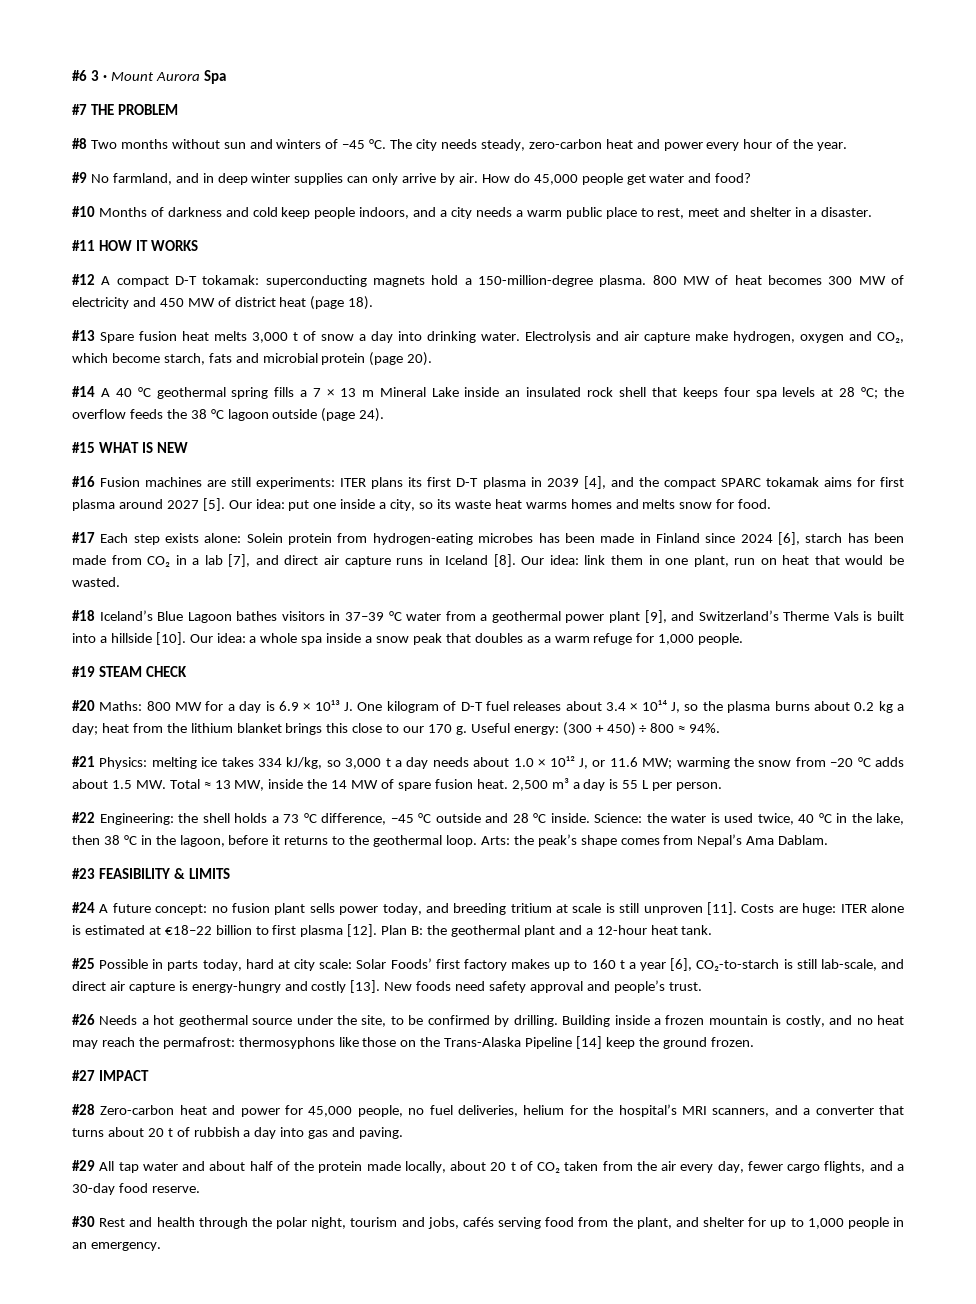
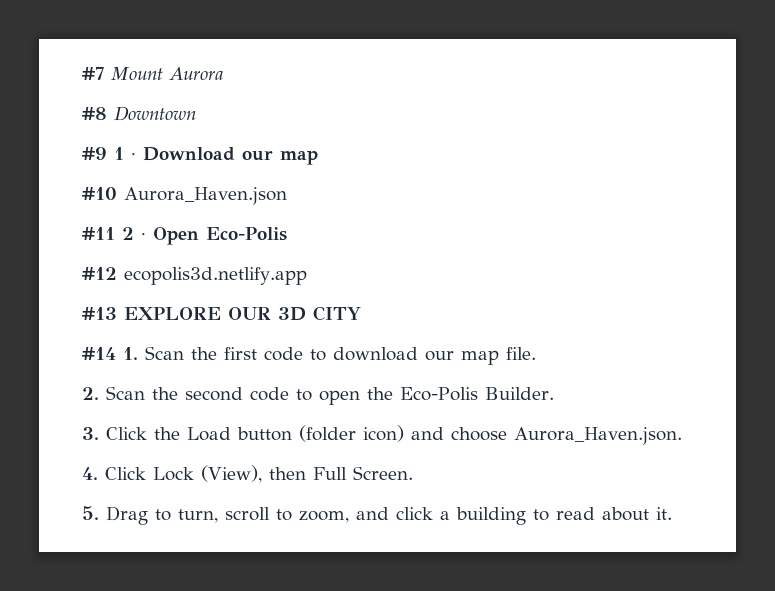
[72,70,107,81] #6 3 · -> [82,67,104,80] #7
[203,70,226,84] [72,104,178,115] [72,138,848,151] [72,172,752,185] [72,206,872,219] [72,240,198,251] [72,274,905,287] [72,296,374,310] [72,330,904,343] [72,352,433,366] [72,386,905,399] [72,408,385,422] [72,442,188,453] [72,476,904,489] [72,498,772,511] [72,532,905,545] [72,554,904,567] [72,577,120,587] [72,610,904,623] [72,632,744,645] [72,666,187,677] [72,699,905,713] [72,722,721,736] [72,755,904,769] [72,778,723,791] [72,812,904,825] [72,834,829,847] [72,868,230,879] [72,902,905,915] [72,924,713,937] [72,958,904,971] [72,980,702,993] [72,1014,904,1027] [72,1036,754,1049] [72,1070,149,1081] [72,1104,904,1117] [72,1127,404,1139] [72,1160,904,1173] [72,1183,200,1195] [72,1216,904,1229] [72,1242,161,1251] Spa // #7 THE PROBLEM // #8 Two months without sun and winters of −45 °C. The city needs steady, zero-carbon heat and power every hour of the year. // #9 No farmland, and in deep winter supplies can only arrive by air. How do 45,000 people get water and food? // #10 Months of darkness and cold keep people indoors, and a city needs a warm public place to rest, meet and shelter in a disaster. // #11 HOW IT WORKS // #12 A compact D-T tokamak: superconducting magnets hold a 150-million-degree plasma. 800 MW of heat becomes 300 MW of electricity and 450 MW of district heat (page 18). // #13 Spare fusion heat melts 3,000 t of snow a day into drinking water. Electrolysis and air capture make hydrogen, oxygen and CO₂, which become starch, fats and microbial protein (page 20). // #14 A 40 °C geothermal spring fills a 7 × 13 m Mineral Lake inside an insulated rock shell that keeps four spa levels at 28 °C; the overflow feeds the 38 °C lagoon outside (page 24). // #15 WHAT IS NEW // #16 Fusion machines are still experiments: ITER plans its first D-T plasma in 2039 [4], and the compact SPARC tokamak aims for first plasma around 2027 [5]. Our idea: put one inside a city, so its waste heat warms homes and melts snow for food. // #17 Each step exists alone: Solein protein from hydrogen-eating microbes has been made in Finland since 2024 [6], starch has been made from CO₂ in a lab [7], and direct air capture runs in Iceland [8]. Our idea: link them in one plant, run on heat that would be wasted. // #18 Iceland’s Blue Lagoon bathes visitors in 37–39 °C water from a geothermal power plant [9], and Switzerland’s Therme Vals is built into a hillside [10]. Our idea: a whole spa inside a snow peak that doubles as a warm refuge for 1,000 people. // #19 STEAM CHECK // #20 Maths: 800 MW for a day is 6.9 × 10¹³ J. One kilogram of D-T fuel releases about 3.4 × 10¹⁴ J, so the plasma burns about 0.2 kg a day; heat from the lithium blanket brings this close to our 170 g. Useful energy: (300 + 450) ÷ 800 ≈ 94%. // #21 Physics: melting ice takes 334 kJ/kg, so 3,000 t a day needs about 1.0 × 10¹² J, or 11.6 MW; warming the snow from −20 °C adds about 1.5 MW. Total ≈ 13 MW, inside the 14 MW of spare fusion heat. 2,500 m³ a day is 55 L per person. // #22 Engineering: the shell holds a 73 °C difference, −45 °C outside and 28 °C inside. Science: the water is used twice, 40 °C in the lake, then 38 °C in the lagoon, before it returns to the geothermal loop. Arts: the peak’s shape comes from Nepal’s Ama Dablam. // #23 FEASIBILITY & LIMITS // #24 A future concept: no fusion plant sells power today, and breeding tritium at scale is still unproven [11]. Costs are huge: ITER alone is estimated at €18–22 billion to first plasma [12]. Plan B: the geothermal plant and a 12-hour heat tank. // #25 Possible in parts today, hard at city scale: Solar Foods’ first factory makes up to 160 t a year [6], CO₂-to-starch is still lab-scale, and direct air capture is energy-hungry and costly [13]. New foods need safety approval and people’s trust. // #26 Needs a hot geothermal source under the site, to be confirmed by drilling. Building inside a frozen mountain is costly, and no heat may reach the permafrost: thermosyphons like those on the Trans-Alaska Pipeline [14] keep the ground frozen. // #27 IMPACT // #28 Zero-carbon heat and power for 45,000 people, no fuel deliveries, helium for the hospital’s MRI scanners, and a converter that turns about 20 t of rubbish a day into gas and paving. // #29 All tap water and about half of the protein made locally, about 20 t of CO₂ taken from the air every day, fewer cargo flights, and a 30-day food reserve. // #30 Rest and health through the polar night, tourism and jobs, cafés serving food from the plant, and shelter for up to 1,000 people in an emergency. -> [82,106,196,121] [82,147,318,165] [82,187,287,205] [82,227,287,245] [82,267,307,285] [82,306,361,321] [82,346,536,365] [82,386,554,405] [82,425,682,445] [82,465,413,483] [82,506,672,525] // #8 Downtown // #9 1 · Download our map // #10 Aurora_Haven.json // #11 2 · Open Eco-Polis // #12 ecopolis3d.netlify.app // #13 EXPLORE OUR 3D CITY // #14 1. Scan the first code to download our map file. // 2. Scan the second code to open the Eco-Polis Builder. // 3. Click the Load button (folder icon) and choose Aurora_Haven.json. // 4. Click Lock (View), then Full Screen. // 5. Drag to turn, scroll to zoom, and click a building to read about it.

